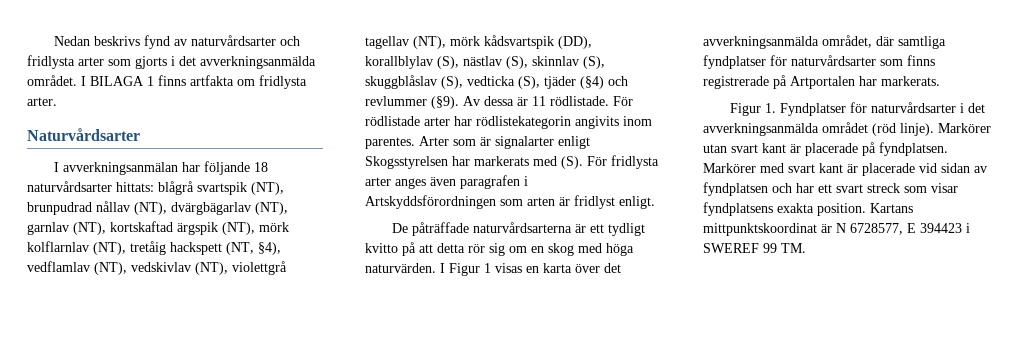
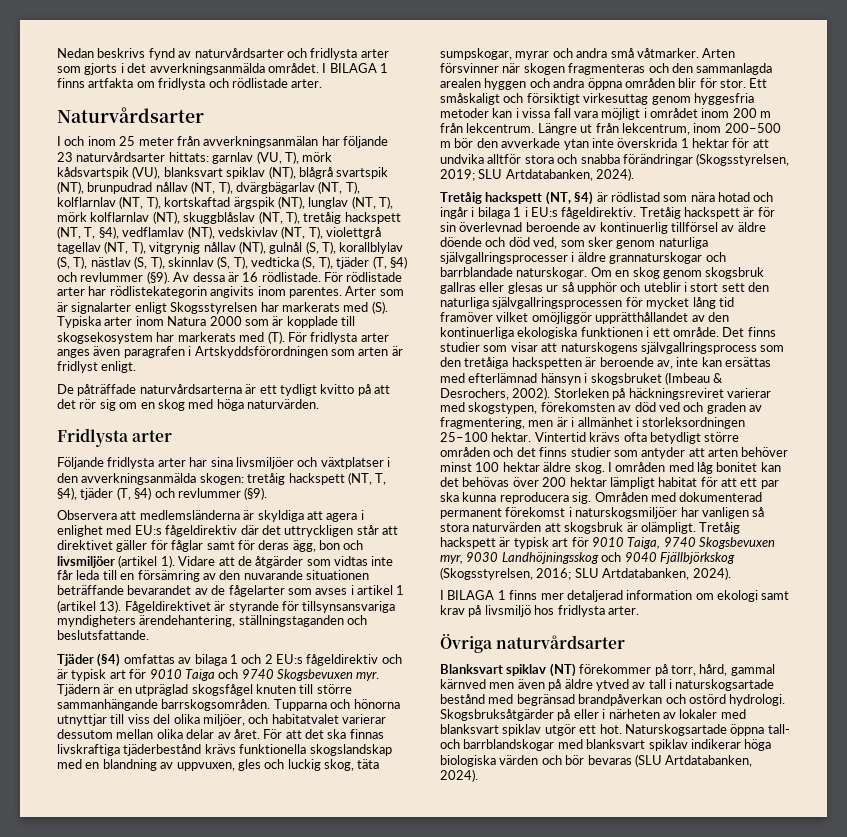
(307, 82) none -> [208,78,288,88] och rödlistade
(60, 167) none -> [64,136,200,146] och inom 25 meter från
[254,162,269,172] 18 -> [57,152,73,162] 23
(154, 187) none -> [212,151,333,164] [57,166,296,179] garnlav (VU, T), mörk kådsvartspik (VU), blanksvart spiklav (NT),
[134,202,288,215] [27,221,289,235] [27,241,254,255] (NT), dvärgbägarlav (NT), garnlav (NT), kortskaftad ärgspik (NT), mörk kolflarnlav (NT), tretåig hackspett (NT, -> [191,181,360,194] [57,196,393,209] [57,211,401,224] [57,226,96,239] (NT, T), dvärgbägarlav (NT, T), kolflarnlav (NT, T), kortskaftad ärgspik (NT), lunglav (NT, T), mörk kolflarnlav (NT), skuggblåslav (NT, T), tretåig hackspett (NT, T,
[195,261,287,275] [365,35,592,49] [365,56,605,69] [365,75,604,89] (NT), violettgrå tagellav (NT), mörk kådsvartspik (DD), korallblylav (S), nästlav (S), skinnlav (S), skuggblåslav (S), vedticka (S), tjäder (§4) -> [281,226,381,239] [57,241,404,254] [57,256,407,269] (NT, T), violettgrå tagellav (NT, T), vitgrynig nållav (NT), gulnål (S, T), korallblylav (S, T), nästlav (S, T), skinnlav (S, T), vedticka (S, T), tjäder (T, §4)
[532,96,546,106] 11 -> [242,272,259,282] 16
(583, 162) none -> [57,316,355,328] [57,331,285,344] Typiska arter inom Natura 2000 som är kopplade till skogsekosystem har markerats med (T).
[437,243,465,253] detta -> [57,399,76,409] det
[440,263,621,276] [703,35,946,49] [703,55,935,69] [703,75,940,89] [730,102,986,116] [703,122,991,136] [703,142,948,156] [703,163,987,176] [703,182,958,196] [703,202,913,216] [703,223,970,236] [703,243,806,253] I Figur 1 visas en karta över det avverkningsanmälda området, där samtliga fyndplatser för naturvårdsarter som finns registrerade på Artportalen har markerats. // Figur 1. Fyndplatser för naturvårdsarter i det avverkningsanmälda området (röd linje). Markörer utan svart kant är placerade på fyndplatsen. Markörer med svart kant är placerade vid sidan av fyndplatsen och har ett svart streck som visar fyndplatsens exakta position. Kartans mittpunktskoordinat är N 6728577, E 394423 i SWEREF 99 TM. -> [57,428,173,447] [57,457,390,469] [57,472,387,485] [57,487,268,500] [57,510,364,522] [57,525,398,537] [57,540,364,552] [57,555,394,568] [57,570,369,582] [57,585,405,597] [57,600,396,613] [57,615,368,627] [57,630,149,640] [57,653,402,667] [57,669,380,681] [57,684,352,696] [57,699,400,711] [57,714,386,726] [57,729,384,739] [57,744,392,756] [57,759,380,771] [440,48,736,60] [440,63,773,75] [440,78,768,90] [440,93,754,105] [440,108,772,120] [440,123,781,135] [440,138,769,150] [440,153,790,166] [440,168,635,181] [440,191,774,205] [440,207,775,219] [440,222,766,234] [440,237,708,249] [440,252,726,264] [440,267,765,279] [440,282,770,294] [440,297,734,309] [440,312,729,324] [440,327,776,339] [440,342,785,354] [440,357,771,369] [440,372,724,385] [440,387,771,400] [440,402,762,414] [440,417,746,429] [440,432,740,444] [440,447,789,459] [440,462,781,474] [440,477,779,489] [440,492,763,504] [440,507,765,519] [440,522,741,534] [440,537,775,549] [440,552,735,564] [440,567,731,580] [440,590,790,602] [440,605,639,617] [440,634,626,653] [440,663,775,677] [440,679,775,691] [440,694,786,706] [440,709,746,721] [440,724,790,736] [440,739,772,751] [440,754,753,767] [440,769,478,782] // Fridlysta arter // Följande fridlysta arter har sina livsmiljöer och växtplatser i den avverkningsanmälda skogen: tretåig hackspett (NT, T, §4), tjäder (T, §4) och revlummer (§9). // Observera att medlemsländerna är skyldiga att agera i enlighet med EU:s fågeldirektiv där det uttryckligen står att direktivet gäller för fåglar samt för deras ägg, bon och livsmiljöer (artikel 1). Vidare att de åtgärder som vidtas inte får leda till en försämring av den nuvarande situationen beträffande bevarandet av de fågelarter som avses i artikel 1 (artikel 13). Fågeldirektivet är styrande för tillsynsansvariga myndigheters ärendehantering, ställningstaganden och beslutsfattande. // Tjäder (§4) omfattas av bilaga 1 och 2 EU:s fågeldirektiv och är typisk art för 9010 Taiga och 9740 Skogsbevuxen myr. Tjädern är en utpräglad skogsfågel knuten till större sammanhängande barrskogsområden. Tupparna och hönorna utnyttjar till viss del olika miljöer, och habitatvalet varierar dessutom mellan olika delar av året. För att det ska finnas livskraftiga tjäderbestånd krävs funktionella skogslandskap med en blandning av uppvuxen, gles och luckig skog, täta sumpskogar, myrar och andra små våtmarker. Arten försvinner när skogen fragmenteras och den sammanlagda arealen hyggen och andra öppna områden blir för stor. Ett småskaligt och försiktigt virkesuttag genom hyggesfria metoder kan i vissa fall vara möjligt i området inom 200 m från lekcentrum. Längre ut från lekcentrum, inom 200–500 m bör den avverkade ytan inte överskrida 1 hektar för att undvika alltför stora och snabba förändringar (Skogsstyrelsen, 2019; SLU Artdatabanken, 2024). // Tretåig hackspett (NT, §4) är rödlistad som nära hotad och ingår i bilaga 1 i EU:s fågeldirektiv. Tretåig hackspett är för sin överlevnad beroende av kontinuerlig tillförsel av äldre döende och död ved, som sker genom naturliga självgallringsprocesser i äldre grannaturskogar och barrblandade naturskogar. Om en skog genom skogsbruk gallras eller glesas ur så upphör och uteblir i stort sett den naturliga självgallringsprocessen för mycket lång tid framöver vilket omöjliggör upprätthållandet av den kontinuerliga ekologiska funktionen i ett område. Det finns studier som visar att naturskogens självgallringsprocess som den tretåiga hackspetten är beroende av, inte kan ersättas med efterlämnad hänsyn i skogsbruket (Imbeau & Desrochers, 2002). Storleken på häckningsreviret varierar med skogstypen, förekomsten av död ved och graden av fragmentering, men är i allmänhet i storleksordningen 25–100 hektar. Vintertid krävs ofta betydligt större områden och det finns studier som antyder att arten behöver minst 100 hektar äldre skog. I områden med låg bonitet kan det behövas över 200 hektar lämpligt habitat för att ett par ska kunna reproducera sig. Områden med dokumenterad permanent förekomst i naturskogsmiljöer har vanligen så stora naturvärden att skogsbruk är olämpligt. Tretåig hackspett är typisk art för 9010 Taiga, 9740 Skogsbevuxen myr, 9030 Landhöjningsskog och 9040 Fjällbjörkskog (Skogsstyrelsen, 2016; SLU Artdatabanken, 2024). // I BILAGA 1 finns mer detaljerad information om ekologi samt krav på livsmiljö hos fridlysta arter. // Övriga naturvårdsarter // Blanksvart spiklav (NT) förekommer på torr, hård, gammal kärnved men även på äldre ytved av tall i naturskogsartade bestånd med begränsad brandpåverkan och ostörd hydrologi. Skogsbruksåtgärder på eller i närheten av lokaler med blanksvart spiklav utgör ett hot. Naturskogsartade öppna tall- och barrblandskogar med blanksvart spiklav indikerar höga biologiska värden och bör bevaras (SLU Artdatabanken, 2024).

